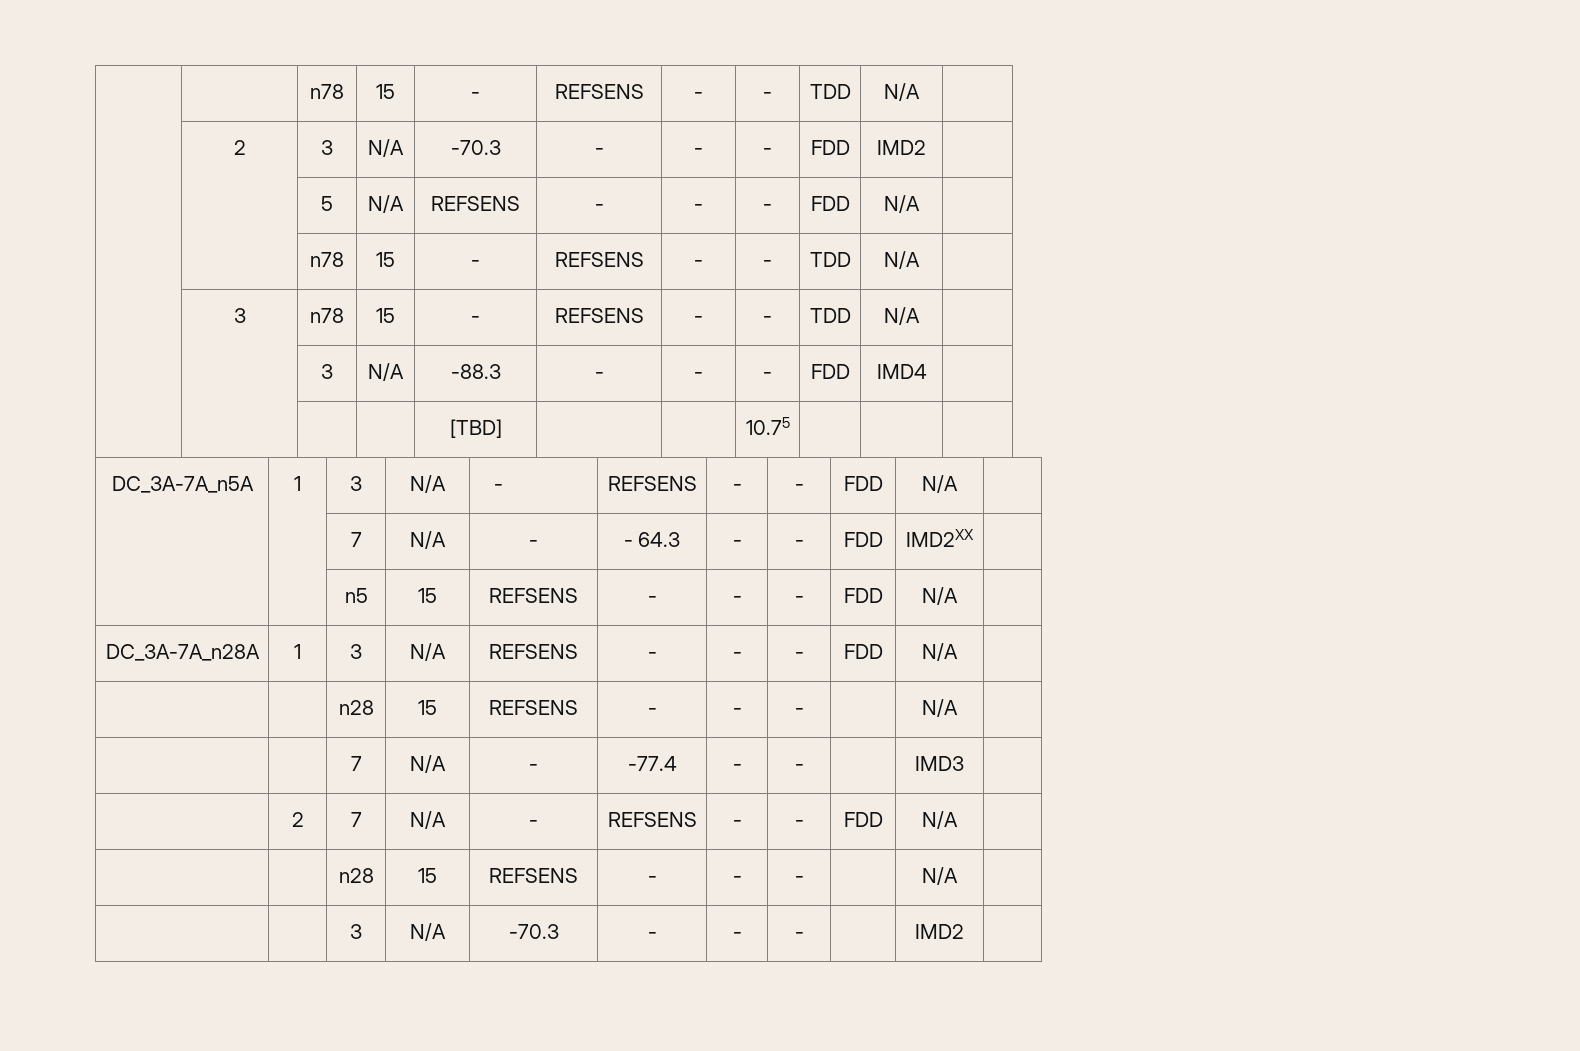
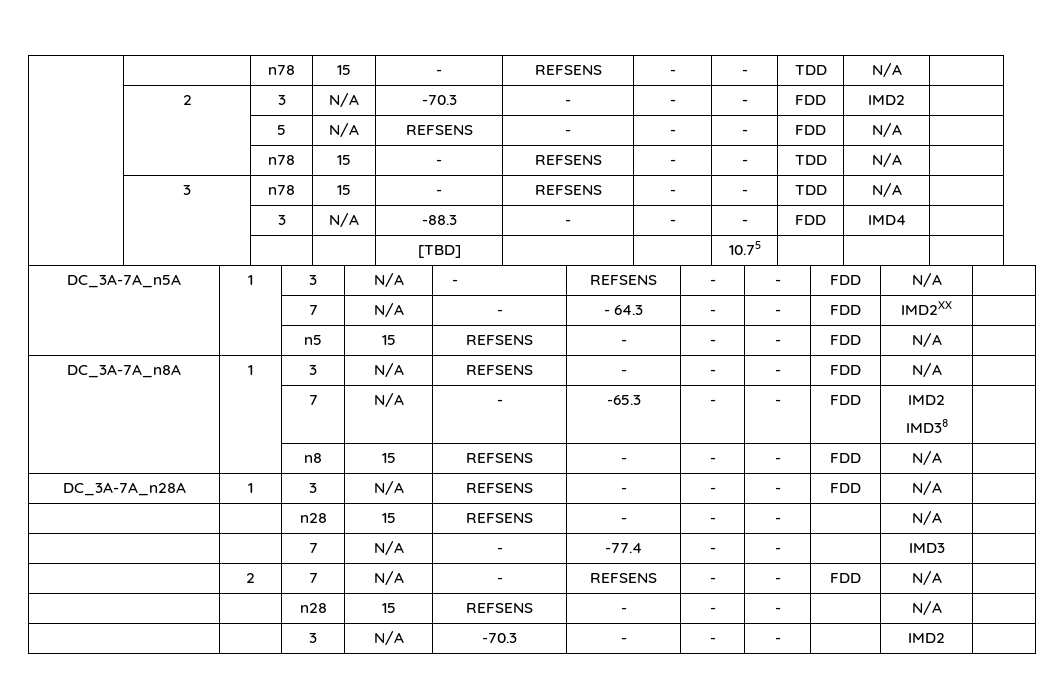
(958, 596) none -> [67,364,181,378] [248,365,253,375] [309,365,317,375] [373,363,404,377] [466,365,533,375] [620,369,627,375] [709,369,716,375] [774,369,781,375] [830,365,861,375] [911,363,942,377] [308,395,318,405] [373,393,404,407] [496,399,503,405] [606,395,641,405] [709,399,716,405] [774,399,781,405] [830,395,861,405] [908,395,945,405] [905,419,948,433] [304,453,322,463] [381,453,396,463] [466,453,533,463] [620,457,627,463] [709,457,716,463] [774,457,781,463] [830,453,861,463] [911,451,942,465] // DC_3A-7A_n8A | 1 | 3 | N/A | REFSENS | - | - | - | FDD | N/A | // | | 7 | N/A | - | -65.3 | - | - | FDD | IMD2 // IMD38 | // | | n8 | 15 | REFSENS | - | - | - | FDD | N/A |

